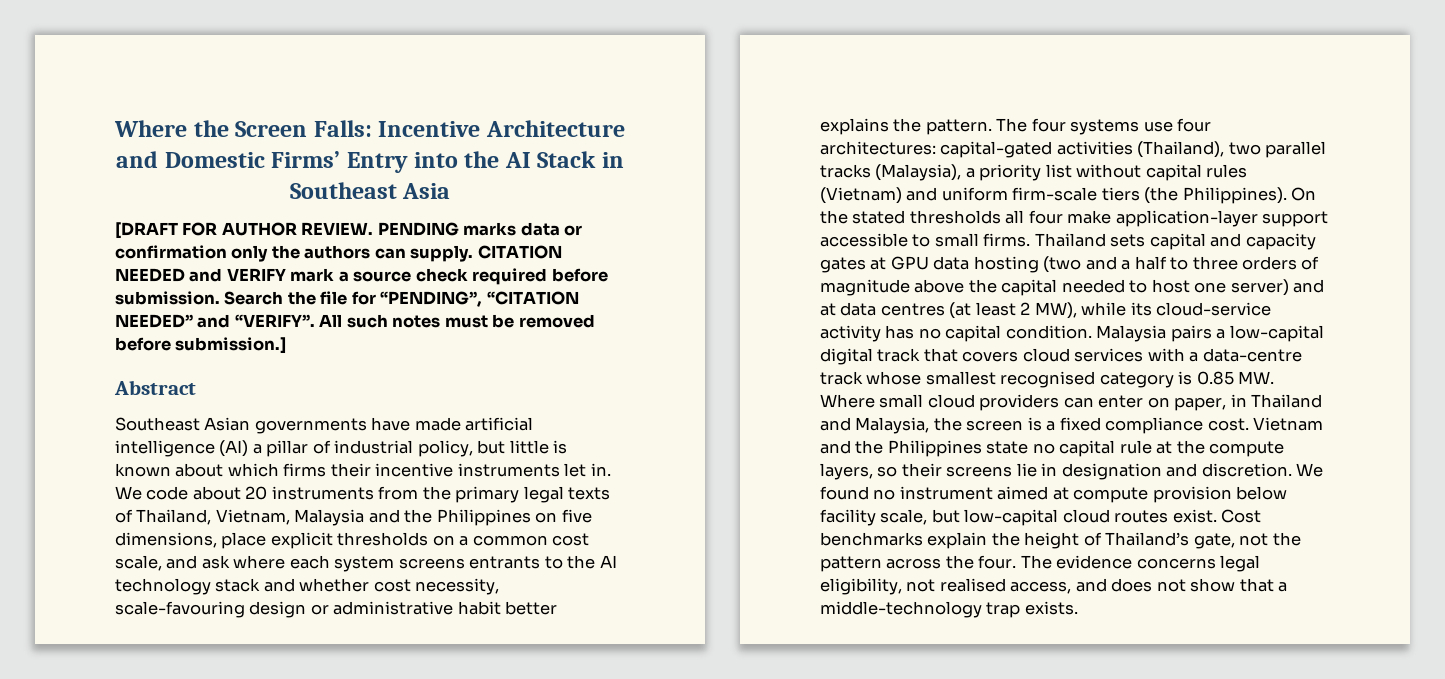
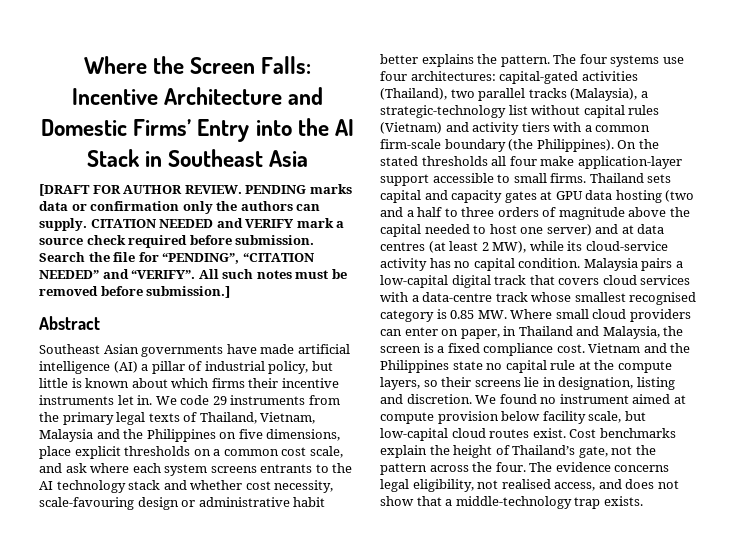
[192,486,268,500] about 20 -> [212,396,227,405] 29
[979,164,1042,181] priority -> [380,105,506,118] strategic-technology
[941,187,1140,201] uniform firm-scale tiers -> [472,122,651,135] [380,139,506,152] activity tiers with a common firm-scale boundary
[1061,463,1162,480] designation -> [558,377,675,390] designation, listing

